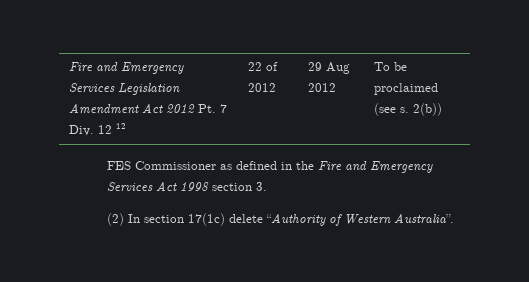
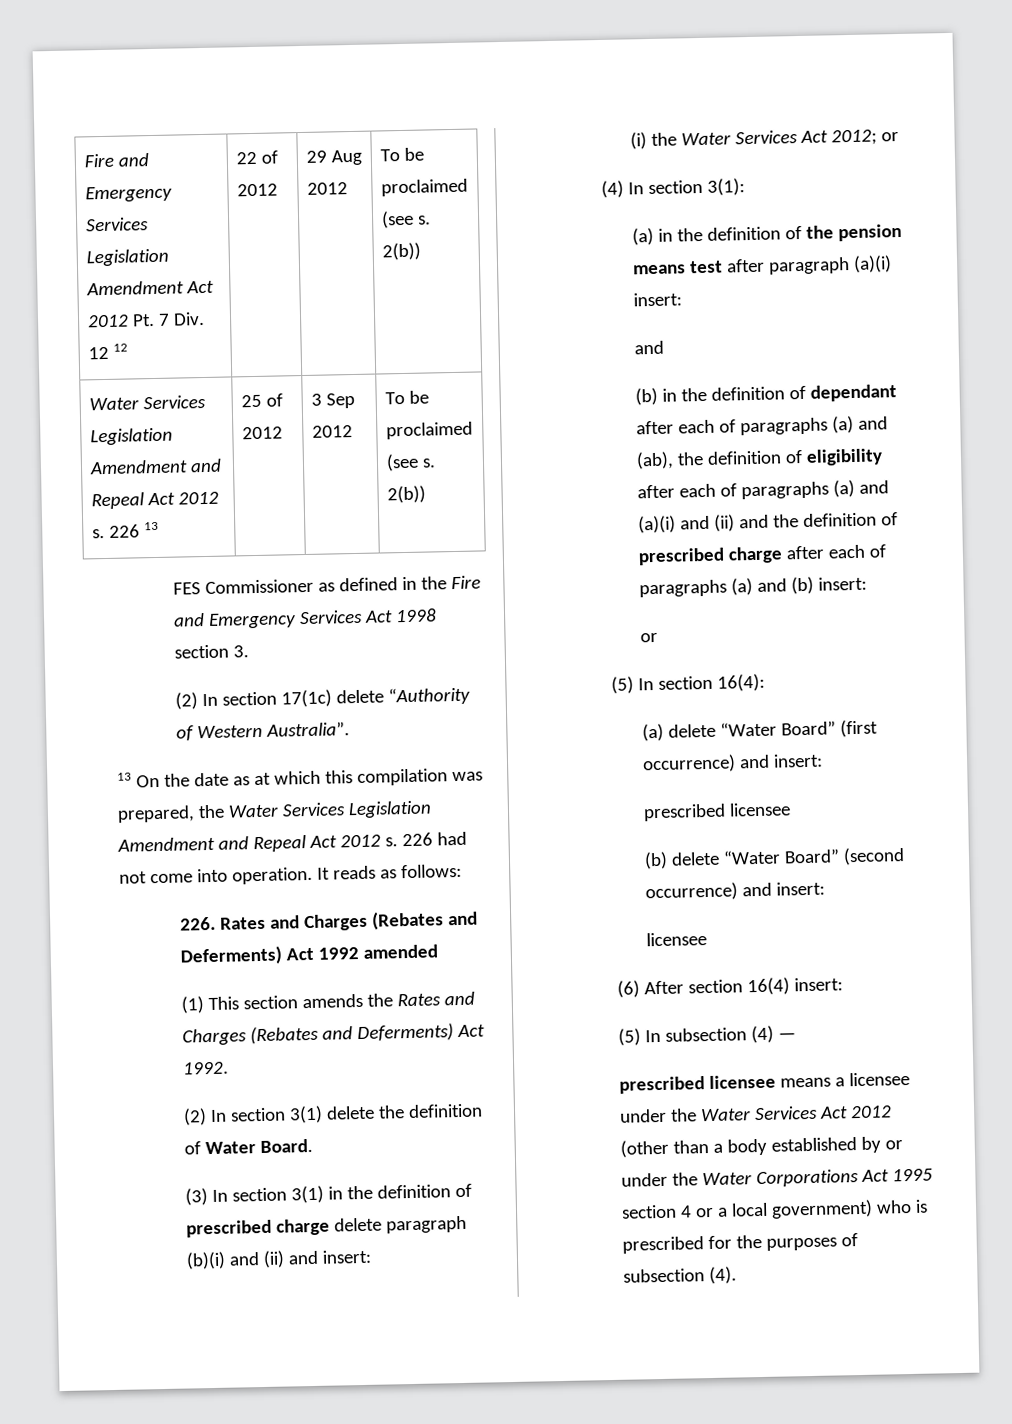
(442, 109) none -> [88,394,206,411] [89,427,173,446] [88,458,222,475] [90,491,219,510] [91,521,159,539] [240,393,283,408] [241,426,283,440] [310,392,355,409] [311,425,353,438] [384,390,429,405] [385,421,473,440] [385,453,436,472] [386,485,426,504] // Water Services Legislation Amendment and Repeal Act 2012 s. 226 13 | 25 of 2012 | 3 Sep 2012 | To be proclaimed (see s. 2(b))
(455, 218) none -> [117,768,483,788] [117,800,432,823] [117,831,467,853] [119,863,462,885] [180,910,479,932] [180,944,439,966] [181,991,476,1014] [182,1023,486,1046] [182,1061,230,1075] [183,1103,484,1126] [184,1138,314,1155] [185,1183,473,1206] [186,1215,468,1238] [186,1249,373,1270] [630,129,900,150] [601,178,746,198] [632,223,903,246] [633,255,893,275] [633,292,683,307] [634,340,665,355] [635,384,898,406] [636,415,889,436] [636,448,884,470] [637,479,890,500] [638,512,899,534] [638,544,887,566] [639,576,868,598] [640,632,659,643] [611,673,766,694] [642,719,879,742] [642,753,824,774] [643,802,792,822] [644,847,906,870] [645,881,826,902] [646,932,708,947] [617,977,844,998] [618,1025,797,1046] [619,1071,911,1094] [620,1105,893,1123] [620,1136,904,1158] [621,1168,934,1188] [621,1199,929,1219] [622,1233,859,1254] [623,1266,738,1285] // 13 On the date as at which this compilation was prepared, the Water Services Legislation Amendment and Repeal Act 2012 s. 226 had not come into operation. It reads as follows: // 226. Rates and Charges (Rebates and Deferments) Act 1992 amended // (1) This section amends the Rates and Charges (Rebates and Deferments) Act 1992. // (2) In section 3(1) delete the definition of Water Board. // (3) In section 3(1) in the definition of prescribed charge delete paragraph (b)(i) and (ii) and insert: // (i) the Water Services Act 2012; or // (4) In section 3(1): // (a) in the definition of the pension means test after paragraph (a)(i) insert: // and // (b) in the definition of dependant after each of paragraphs (a) and (ab), the definition of eligibility after each of paragraphs (a) and (a)(i) and (ii) and the definition of prescribed charge after each of paragraphs (a) and (b) insert: // or // (5) In section 16(4): // (a) delete “Water Board” (first occurrence) and insert: // prescribed licensee // (b) delete “Water Board” (second occurrence) and insert: // licensee // (6) After section 16(4) insert: // (5) In subsection (4) — // prescribed licensee means a licensee under the Water Services Act 2012 (other than a body established by or under the Water Corporations Act 1995 section 4 or a local government) who is prescribed for the purposes of subsection (4).

